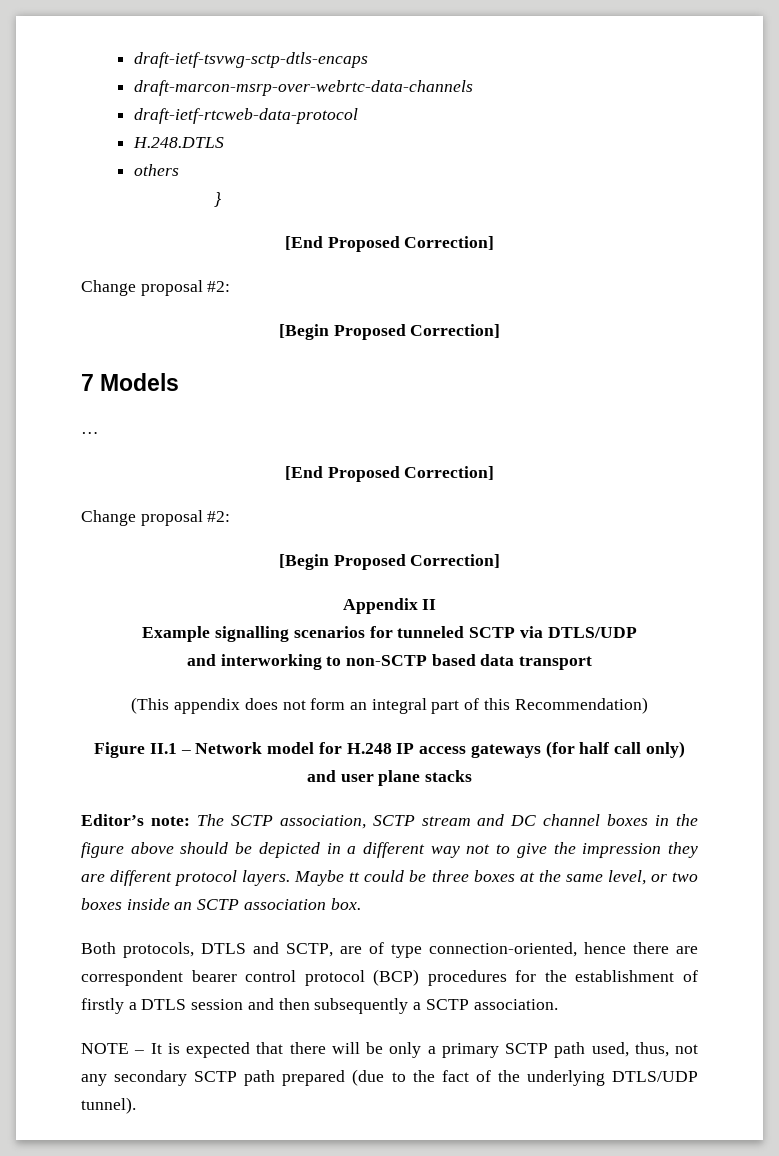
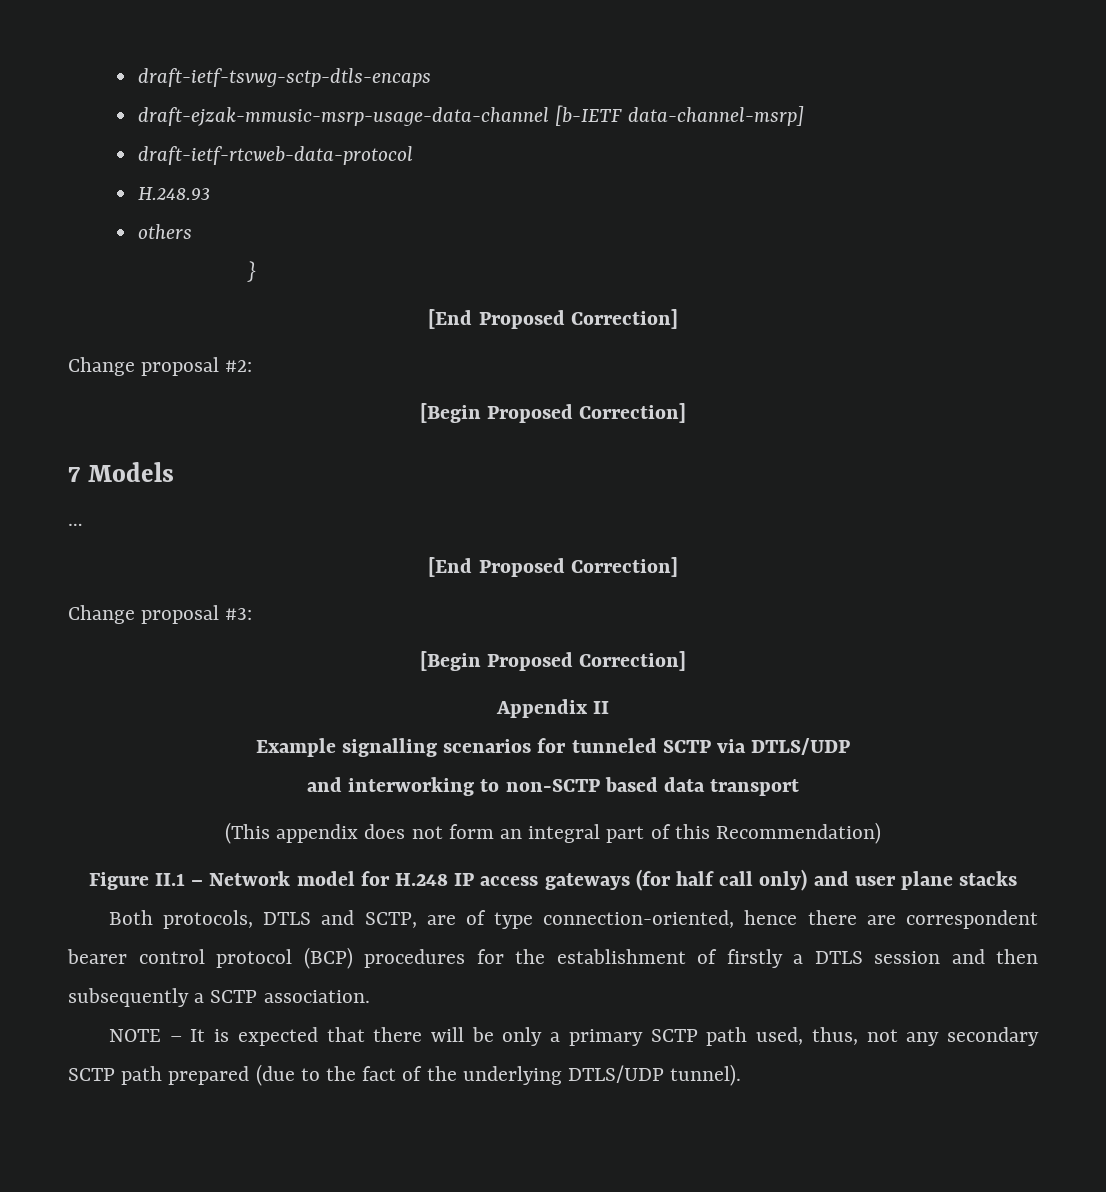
[133,80,473,96] draft-marcon-msrp-over-webrtc-data-channels -> [138,105,804,126] draft-ejzak-mmusic-msrp-usage-data-channel [b-IETF data-channel-msrp]
[132,137,224,148] H.248.DTLS -> [138,187,211,200] H.248.93
[207,511,231,522] #2: -> [225,608,253,620] #3:
[81,814,698,829] [81,842,699,858] [81,870,699,886] [81,898,361,910] // Editor’s note: The SCTP association, SCTP stream and DC channel boxes in the figure above should be depicted in a different way not to give the impression they are different protocol layers. Maybe tt could be three boxes at the same level, or two boxes inside an SCTP association box. -> (1018, 878) none

